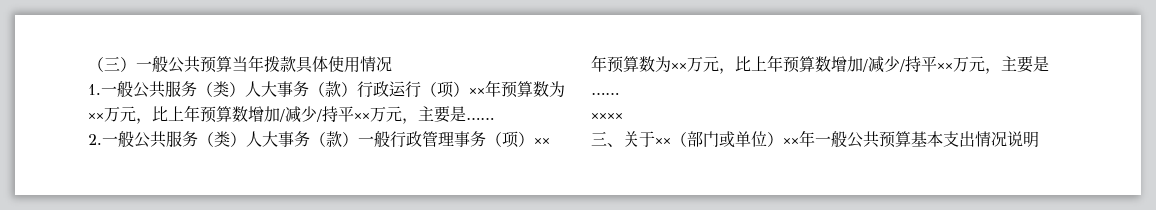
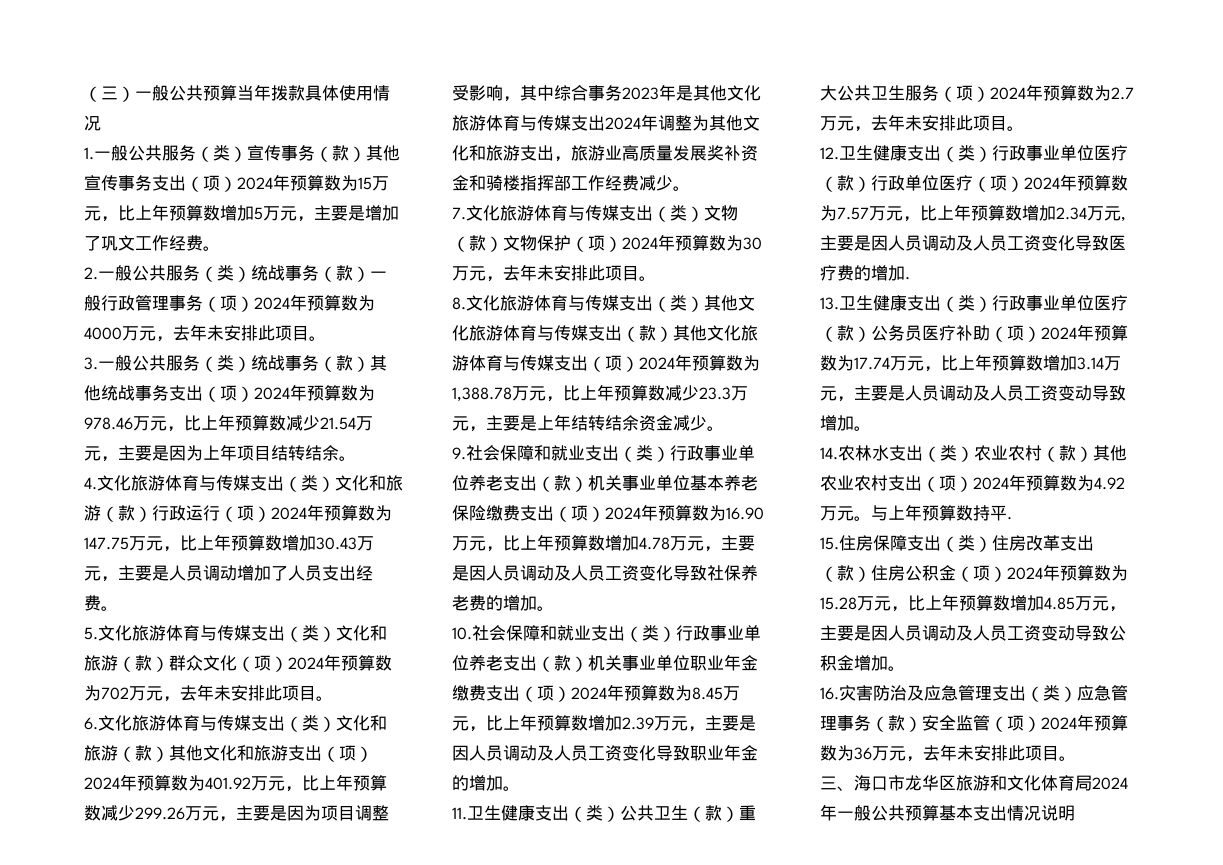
[245,80,565,98] [88,105,494,124] 人大事务（款）行政运行（项）××年预算数为××万元，比上年预算数增加/减少/持平××万元，主要是…… -> [247,145,400,162] [84,174,389,192] [84,204,399,222] [84,235,220,251] 宣传事务（款）其他宣传事务支出（项）2024年预算数为15万元，比上年预算数增加5万元，主要是增加了巩文工作经费。
[246,131,278,147] 人大 -> [251,265,285,281] 统战
[534,138,550,145] [591,55,1049,74] [591,92,619,95] [591,113,623,120] [591,131,799,148] ××年预算数为××万元，比上年预算数增加/减少/持平××万元，主要是…… // ×××× // 三、关于××（部门或单位）×× -> [254,294,375,311] [84,324,326,342] [84,355,387,372] [84,384,375,402] [84,414,373,432] [84,444,356,462] [84,475,403,492] [84,504,392,522] [84,534,374,552] [84,565,373,582] [84,595,118,611] [84,625,387,642] [84,654,392,672] [84,684,333,702] [84,715,387,732] [84,745,373,762] [84,774,387,792] [84,805,389,822] [452,84,761,102] [452,114,760,131] [452,145,758,162] [452,175,690,191] [452,205,738,222] [452,234,762,252] [452,264,656,282] [452,295,755,312] [452,325,758,342] [452,354,760,372] [452,384,748,402] [452,414,724,432] [452,445,755,462] [452,475,758,492] [452,504,764,522] [452,534,755,552] [452,565,758,581] [452,595,554,611] [452,625,761,642] [452,654,758,672] [452,684,740,702] [452,714,756,732] [452,744,758,761] [452,775,520,791] [452,805,756,822] [820,84,1134,102] [820,114,1024,132] [820,145,1128,162] [820,174,1128,192] [820,204,1126,222] [820,235,1126,251] [820,265,910,281] [820,295,1128,312] [820,324,1128,342] [820,354,1121,372] [820,385,1126,402] [820,415,871,431] [820,445,1127,462] [820,474,1125,492] [820,504,1012,521] [820,535,1094,552] [820,564,1128,582] [820,594,1126,612] [820,625,1126,641] [820,655,905,671] [820,685,1128,702] [820,714,1128,732] [820,744,1076,762] [820,775,1128,791] 2024年预算数为4000万元，去年未安排此项目。 // 3.一般公共服务（类）统战事务（款）其他统战事务支出（项）2024年预算数为978.46万元，比上年预算数减少21.54万元，主要是因为上年项目结转结余。 // 4.文化旅游体育与传媒支出（类）文化和旅游（款）行政运行（项）2024年预算数为147.75万元，比上年预算数增加30.43万元，主要是人员调动增加了人员支出经费。 // 5.文化旅游体育与传媒支出（类）文化和旅游（款）群众文化（项）2024年预算数为702万元，去年未安排此项目。 // 6.文化旅游体育与传媒支出（类）文化和旅游（款）其他文化和旅游支出（项）2024年预算数为401.92万元，比上年预算数减少299.26万元，主要是因为项目调整受影响，其中综合事务2023年是其他文化旅游体育与传媒支出2024年调整为其他文化和旅游支出，旅游业高质量发展奖补资金和骑楼指挥部工作经费减少。 // 7.文化旅游体育与传媒支出（类）文物（款）文物保护（项）2024年预算数为30万元，去年未安排此项目。 // 8.文化旅游体育与传媒支出（类）其他文化旅游体育与传媒支出（款）其他文化旅游体育与传媒支出（项）2024年预算数为1,388.78万元，比上年预算数减少23.3万元，主要是上年结转结余资金减少。 // 9.社会保障和就业支出（类）行政事业单位养老支出（款）机关事业单位基本养老保险缴费支出（项）2024年预算数为16.90万元，比上年预算数增加4.78万元，主要是因人员调动及人员工资变化导致社保养老费的增加。 // 10.社会保障和就业支出（类）行政事业单位养老支出（款）机关事业单位职业年金缴费支出（项）2024年预算数为8.45万元，比上年预算数增加2.39万元，主要是因人员调动及人员工资变化导致职业年金的增加。 // 11.卫生健康支出（类）公共卫生（款）重大公共卫生服务（项）2024年预算数为2.7万元，去年未安排此项目。 // 12.卫生健康支出（类）行政事业单位医疗（款）行政单位医疗（项）2024年预算数为7.57万元，比上年预算数增加2.34万元,主要是因人员调动及人员工资变化导致医疗费的增加. // 13.卫生健康支出（类）行政事业单位医疗（款）公务员医疗补助（项）2024年预算数为17.74万元，比上年预算数增加3.14万元，主要是人员调动及人员工资变动导致增加。 // 14.农林水支出（类）农业农村（款）其他农业农村支出（项）2024年预算数为4.92万元。与上年预算数持平. // 15.住房保障支出（类）住房改革支出（款）住房公积金（项）2024年预算数为15.28万元，比上年预算数增加4.85万元，主要是因人员调动及人员工资变动导致公积金增加。 // 16.灾害防治及应急管理支出（类）应急管理事务（款）安全监管（项）2024年预算数为36万元，去年未安排此项目。 // 三、海口市龙华区旅游和文化体育局2024

